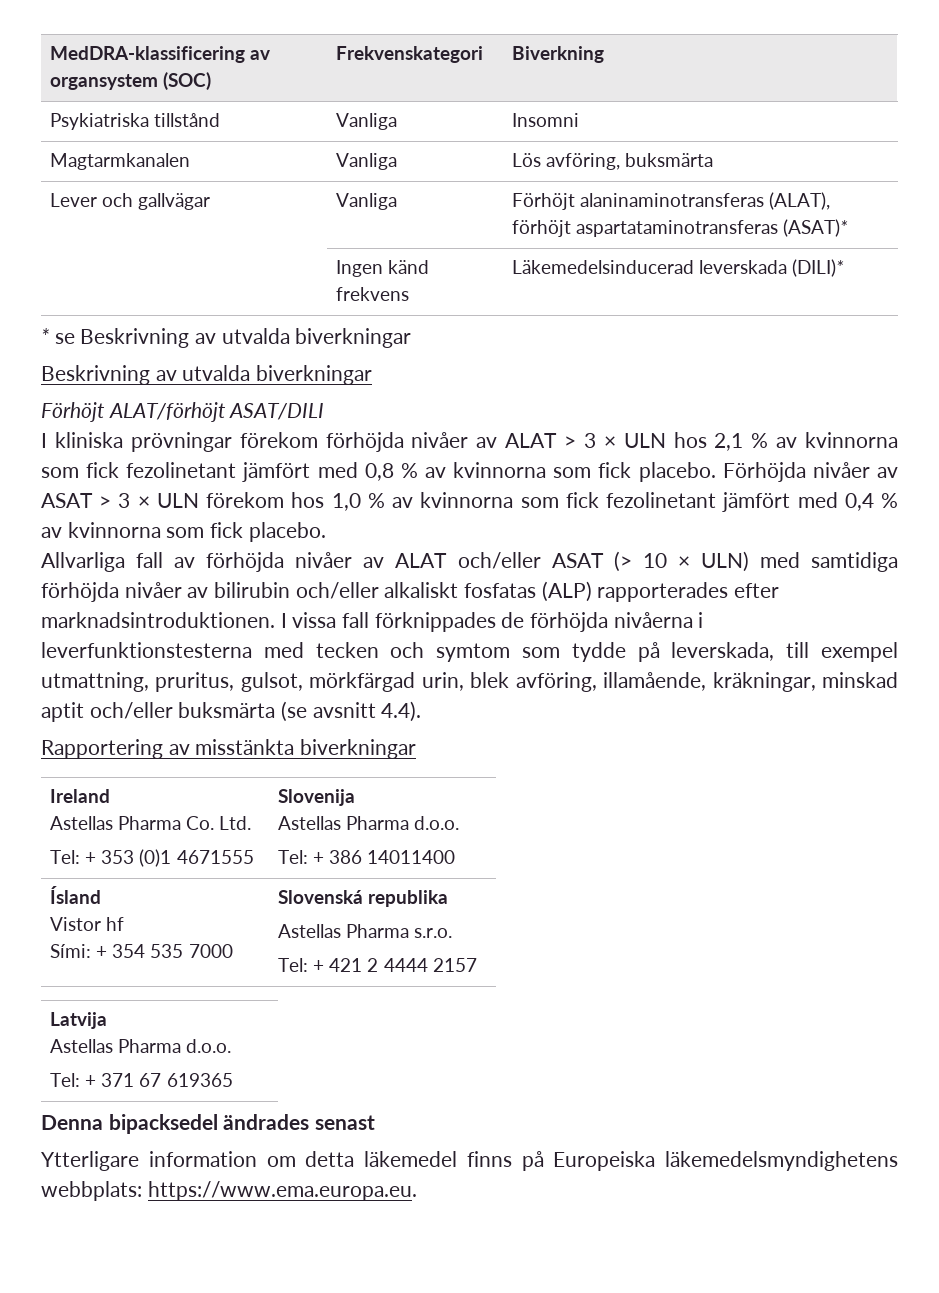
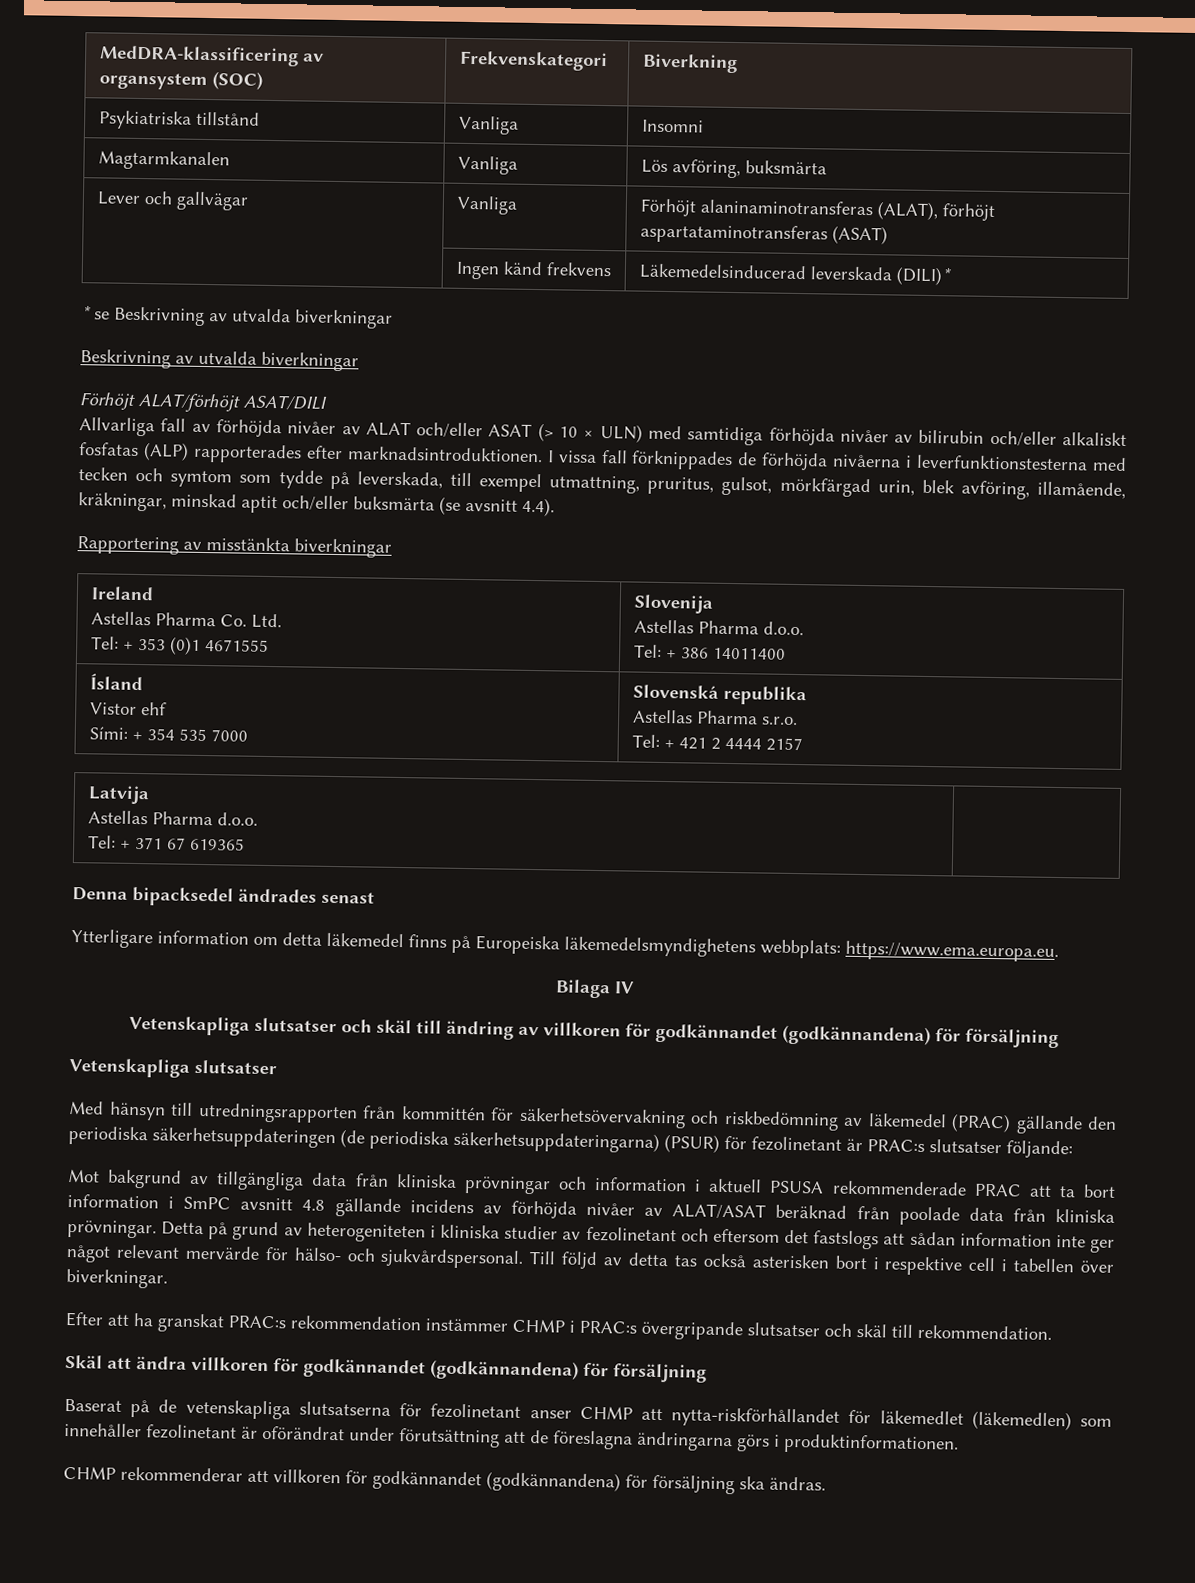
[783,219,849,237] (ASAT)* -> [831,225,888,245] (ASAT)
[41,432,898,452] [41,462,898,482] [41,492,899,512] [41,522,326,542] // I kliniska prövningar förekom förhöjda nivåer av ALAT > 3 × ULN hos 2,1 % av kvinnorna som fick fezolinetant jämfört med 0,8 % av kvinnorna som fick placebo. Förhöjda nivåer av ASAT > 3 × ULN förekom hos 1,0 % av kvinnorna som fick fezolinetant jämfört med 0,4 % av kvinnorna som fick placebo. -> (327, 402) none
[106,917,125,931] hf -> [140,702,167,716] ehf
(417, 1191) none -> [555,979,635,999] [129,1015,1059,1049] [69,1058,277,1078] [69,1101,1117,1135] [68,1126,1073,1159] [68,1169,1116,1198] [67,1194,1115,1226] [67,1220,1115,1253] [66,1244,1114,1276] [66,1268,168,1289] [65,1311,1052,1341] [65,1354,707,1383] [64,1398,1112,1431] [64,1422,959,1455] [63,1465,826,1495] // Bilaga IV // Vetenskapliga slutsatser och skäl till ändring av villkoren för godkännandet (godkännandena) för försäljning // Vetenskapliga slutsatser // Med hänsyn till utredningsrapporten från kommittén för säkerhetsövervakning och riskbedömning av läkemedel (PRAC) gällande den periodiska säkerhetsuppdateringen (de periodiska säkerhetsuppdateringarna) (PSUR) för fezolinetant är PRAC:s slutsatser följande: // Mot bakgrund av tillgängliga data från kliniska prövningar och information i aktuell PSUSA rekommenderade PRAC att ta bort information i SmPC avsnitt 4.8 gällande incidens av förhöjda nivåer av ALAT/ASAT beräknad från poolade data från kliniska prövningar. Detta på grund av heterogeniteten i kliniska studier av fezolinetant och eftersom det fastslogs att sådan information inte ger något relevant mervärde för hälso- och sjukvårdspersonal. Till följd av detta tas också asterisken bort i respektive cell i tabellen över biverkningar. // Efter att ha granskat PRAC:s rekommendation instämmer CHMP i PRAC:s övergripande slutsatser och skäl till rekommendation. // Skäl att ändra villkoren för godkännandet (godkännandena) för försäljning // Baserat på de vetenskapliga slutsatserna för fezolinetant anser CHMP att nytta-riskförhållandet för läkemedlet (läkemedlen) som innehåller fezolinetant är oförändrat under förutsättning att de föreslagna ändringarna görs i produktinformationen. // CHMP rekommenderar att villkoren för godkännandet (godkännandena) för försäljning ska ändras.

